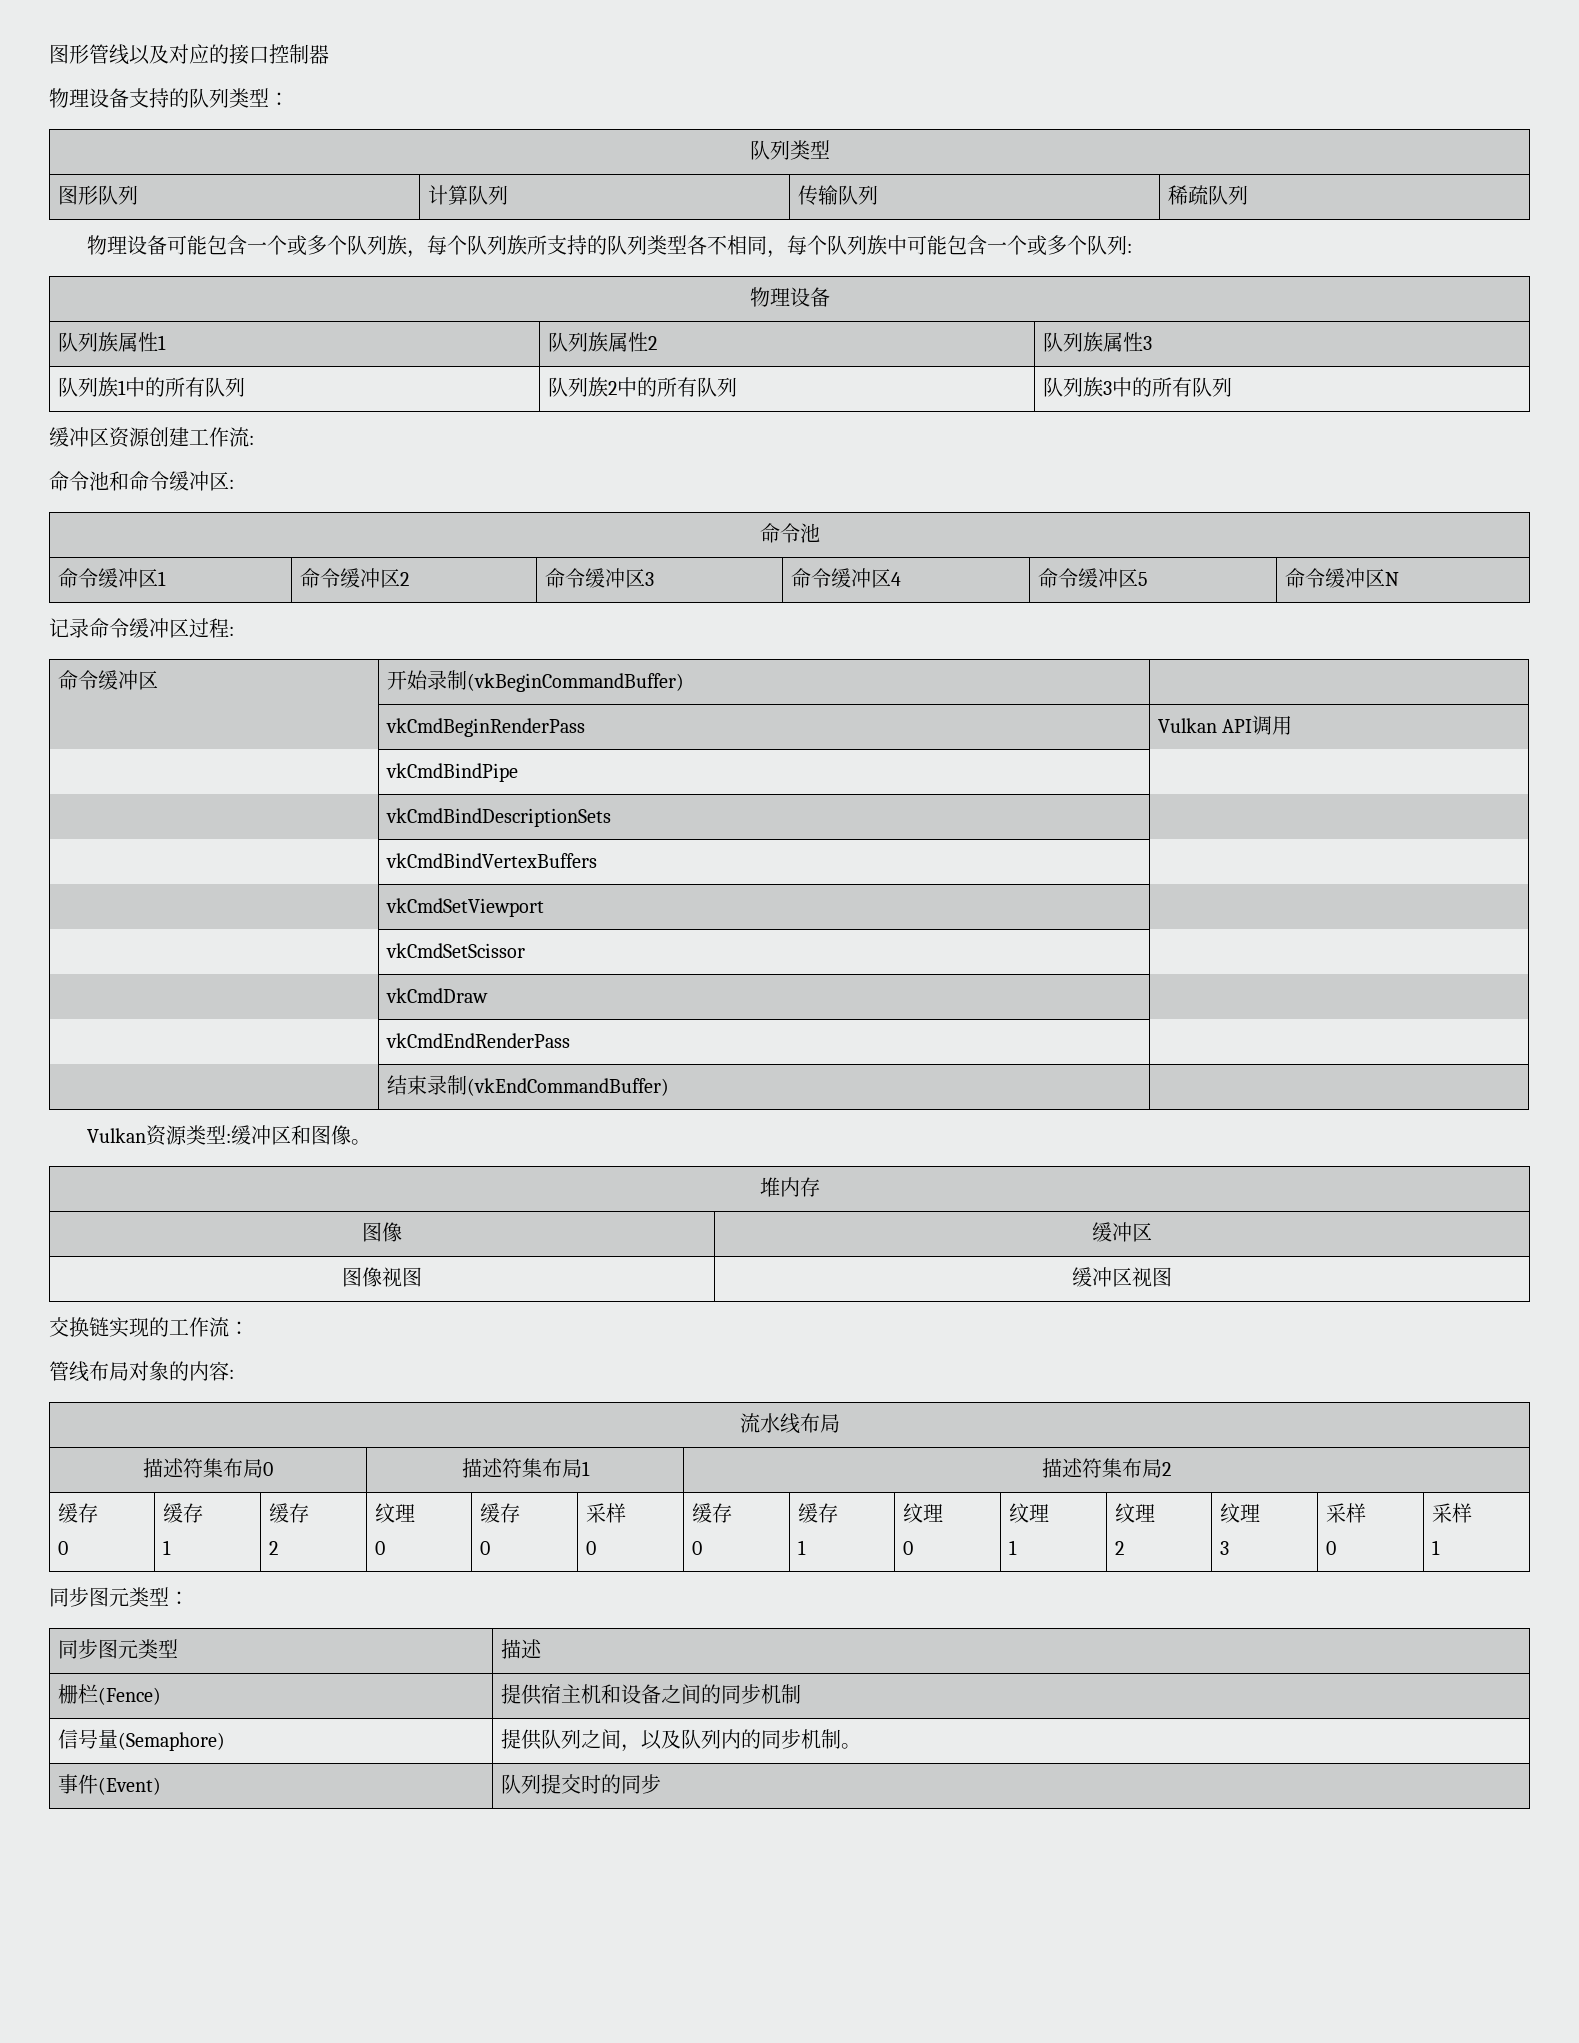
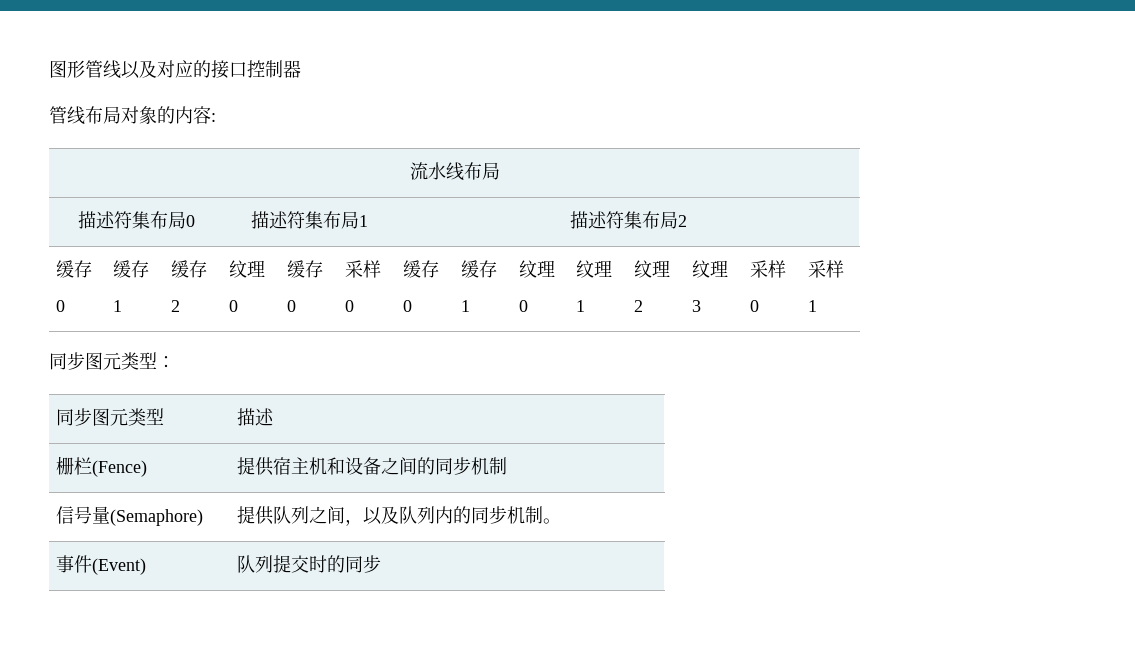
[49,88,289,108] [749,140,830,160] [58,185,139,205] [428,185,509,205] [798,185,879,205] [1168,185,1249,205] [86,235,1132,258] [749,287,830,307] [58,332,167,352] [548,332,658,352] [1043,332,1153,352] [58,377,246,397] [548,377,738,397] [1043,377,1233,397] [49,427,254,448] [49,471,234,491] [759,523,820,543] [58,568,167,588] [300,568,410,588] [545,568,655,588] [791,568,902,588] [1038,568,1149,588] [1285,568,1400,588] [49,618,234,638] [58,670,159,690] [387,670,685,692] [386,718,586,737] [1158,715,1293,735] [386,763,519,782] [386,808,612,827] [386,853,598,868] [386,898,545,917] [386,943,526,958] [386,988,489,1003] [386,1033,571,1048] [387,1075,670,1096] [86,1125,371,1146] [759,1177,820,1197] [362,1222,402,1242] [1092,1222,1152,1242] [342,1267,422,1287] [1072,1267,1172,1287] [49,1317,249,1338] // 物理设备支持的队列类型： // 队列类型 // 图形队列 | 计算队列 | 传输队列 | 稀疏队列 // 物理设备可能包含一个或多个队列族，每个队列族所支持的队列类型各不相同，每个队列族中可能包含一个或多个队列: // 物理设备 // 队列族属性1 | 队列族属性2 | 队列族属性3 // 队列族1中的所有队列 | 队列族2中的所有队列 | 队列族3中的所有队列 // 缓冲区资源创建工作流: // 命令池和命令缓冲区: // 命令池 // 命令缓冲区1 | 命令缓冲区2 | 命令缓冲区3 | 命令缓冲区4 | 命令缓冲区5 | 命令缓冲区N // 记录命令缓冲区过程: // 命令缓冲区 | 开始录制(vkBeginCommandBuffer) | // | vkCmdBeginRenderPass | Vulkan API调用 // | vkCmdBindPipe | // | vkCmdBindDescriptionSets | // | vkCmdBindVertexBuffers | // | vkCmdSetViewport | // | vkCmdSetScissor | // | vkCmdDraw | // | vkCmdEndRenderPass | // | 结束录制(vkEndCommandBuffer) | // Vulkan资源类型:缓冲区和图像。 // 堆内存 // 图像 | 缓冲区 // 图像视图 | 缓冲区视图 // 交换链实现的工作流： -> (301, 69) none

